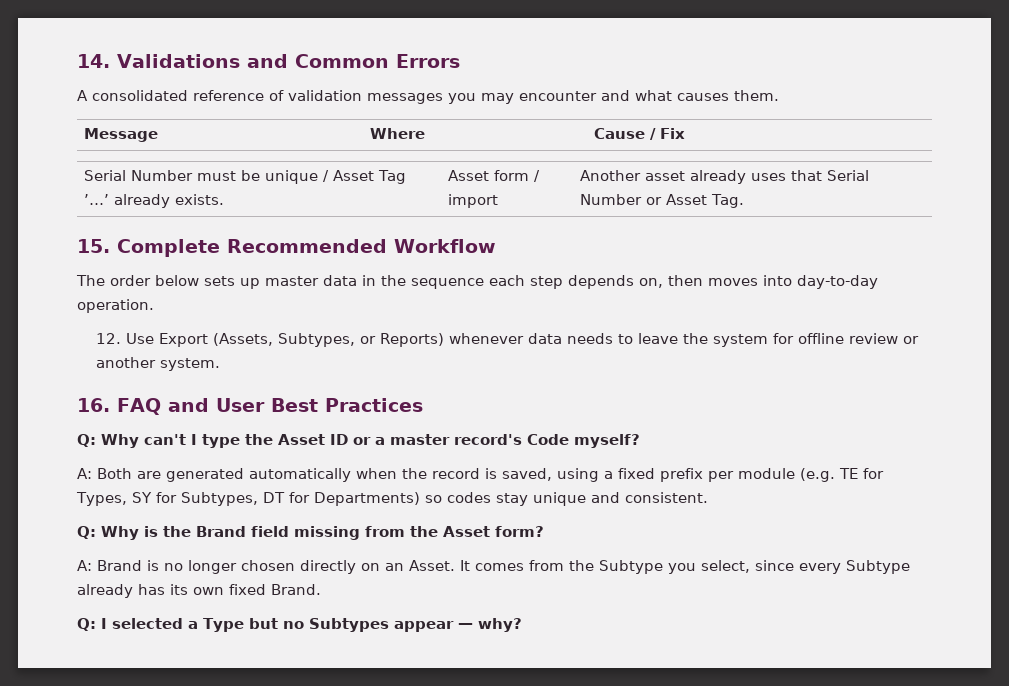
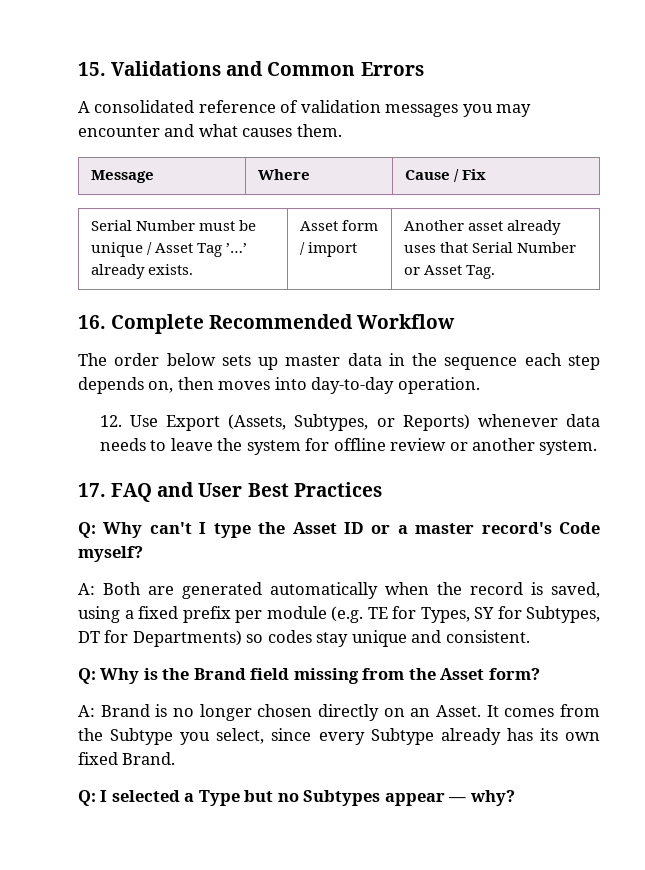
[77,54,110,68] 14. -> [78,62,106,76] 15.
[77,239,110,253] 15. -> [78,315,106,329] 16.
[77,398,110,412] 16. -> [78,483,106,497] 17.

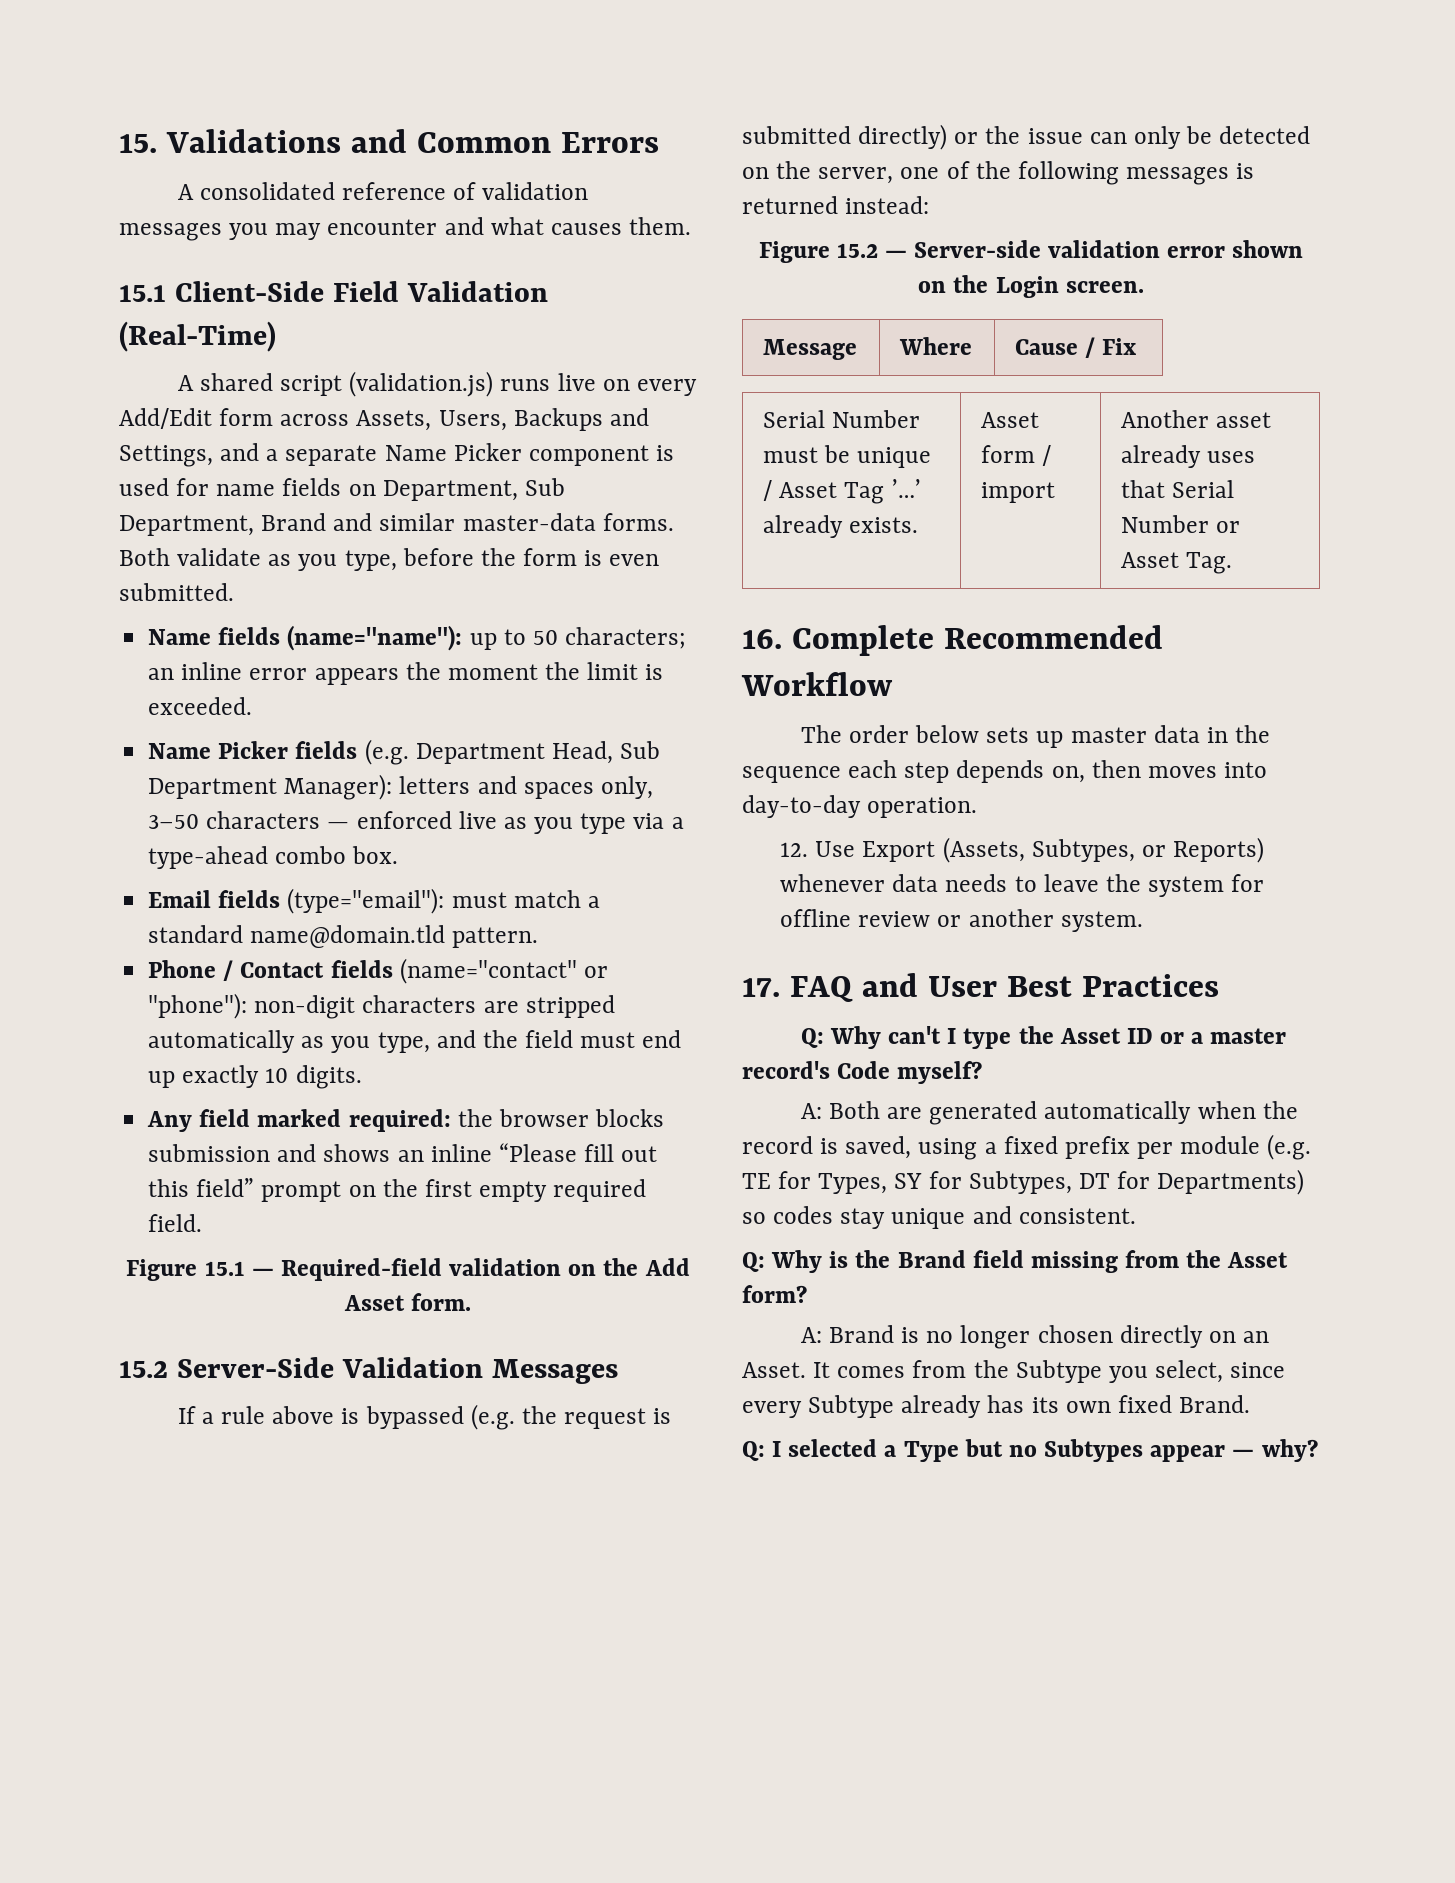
(342, 130) none -> [119,281,548,302] [119,321,276,352] [177,371,697,397] [119,408,649,431] [119,443,675,467] [119,478,565,501] [119,513,674,536] [119,548,660,571] [119,583,234,601] [148,625,687,651] [148,662,664,685] [148,697,253,715] [148,739,661,765] [148,774,653,800] [148,811,684,834] [148,846,399,869] [148,888,600,914] [148,925,539,948] [148,958,608,984] [148,993,615,1019] [148,1030,682,1053] [148,1065,362,1089] [147,1109,665,1132] [148,1143,658,1162] [148,1178,647,1202] [148,1214,203,1232] [126,1258,690,1281] [343,1293,472,1311] [119,1357,618,1384] [177,1404,672,1430] [742,124,1311,150] [742,161,1255,185] [742,196,930,214] [758,240,1304,263] [918,275,1144,298] // 15.1 Client-Side Field Validation (Real-Time) // A shared script (validation.js) runs live on every Add/Edit form across Assets, Users, Backups and Settings, and a separate Name Picker component is used for name fields on Department, Sub Department, Brand and similar master-data forms. Both validate as you type, before the form is even submitted. // Name fields (name="name"): up to 50 characters; an inline error appears the moment the limit is exceeded. // Name Picker fields (e.g. Department Head, Sub Department Manager): letters and spaces only, 3–50 characters — enforced live as you type via a type-ahead combo box. // Email fields (type="email"): must match a standard name@domain.tld pattern. // Phone / Contact fields (name="contact" or "phone"): non-digit characters are stripped automatically as you type, and the field must end up exactly 10 digits. // Any field marked required: the browser blocks submission and shows an inline “Please fill out this field” prompt on the first empty required field. // Figure 15.1 — Required-field validation on the Add Asset form. // 15.2 Server-Side Validation Messages // If a rule above is bypassed (e.g. the request is submitted directly) or the issue can only be detected on the server, one of the following messages is returned instead: // Figure 15.2 — Server-side validation error shown on the Login screen.

